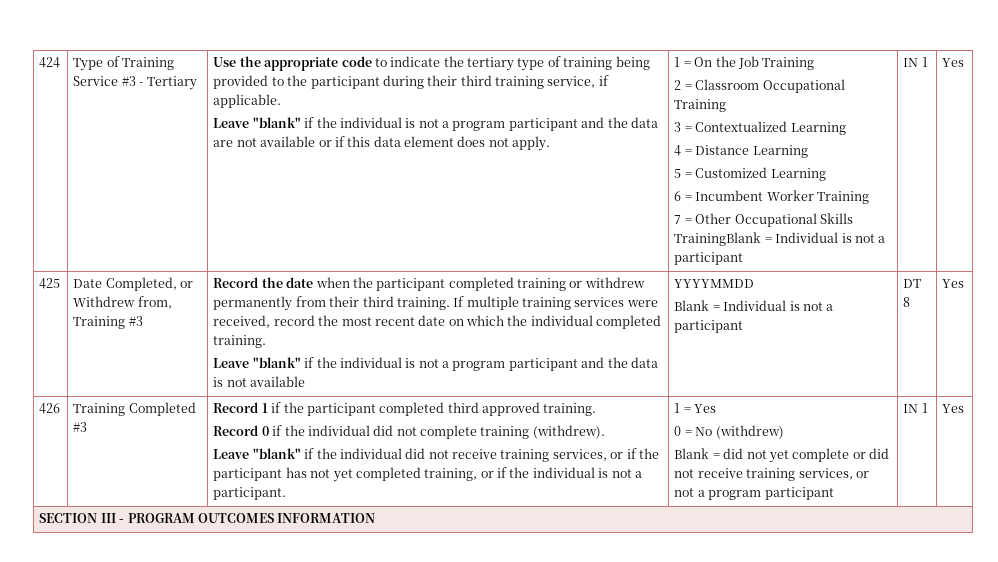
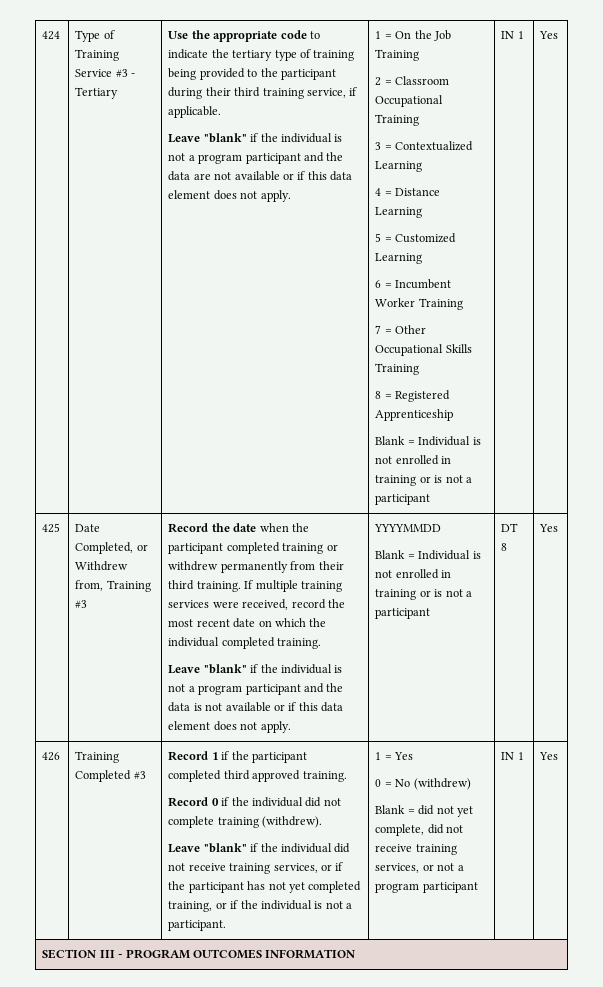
[674,232,839,246] TrainingBlank = Individual -> [375,363,420,375] [375,390,451,402] [375,409,454,421] [375,436,481,446] [375,455,452,465] [375,475,431,486] Training // 8 = Registered Apprenticeship // Blank = Individual is not enrolled in training or
(306, 381) none -> [273,702,344,712] [168,721,291,733] or if this data element does not apply.
(823, 306) none -> [395,569,452,579] [375,589,463,600] enrolled in training or is not
[792,448,866,462] complete or -> [375,824,425,836] complete,

